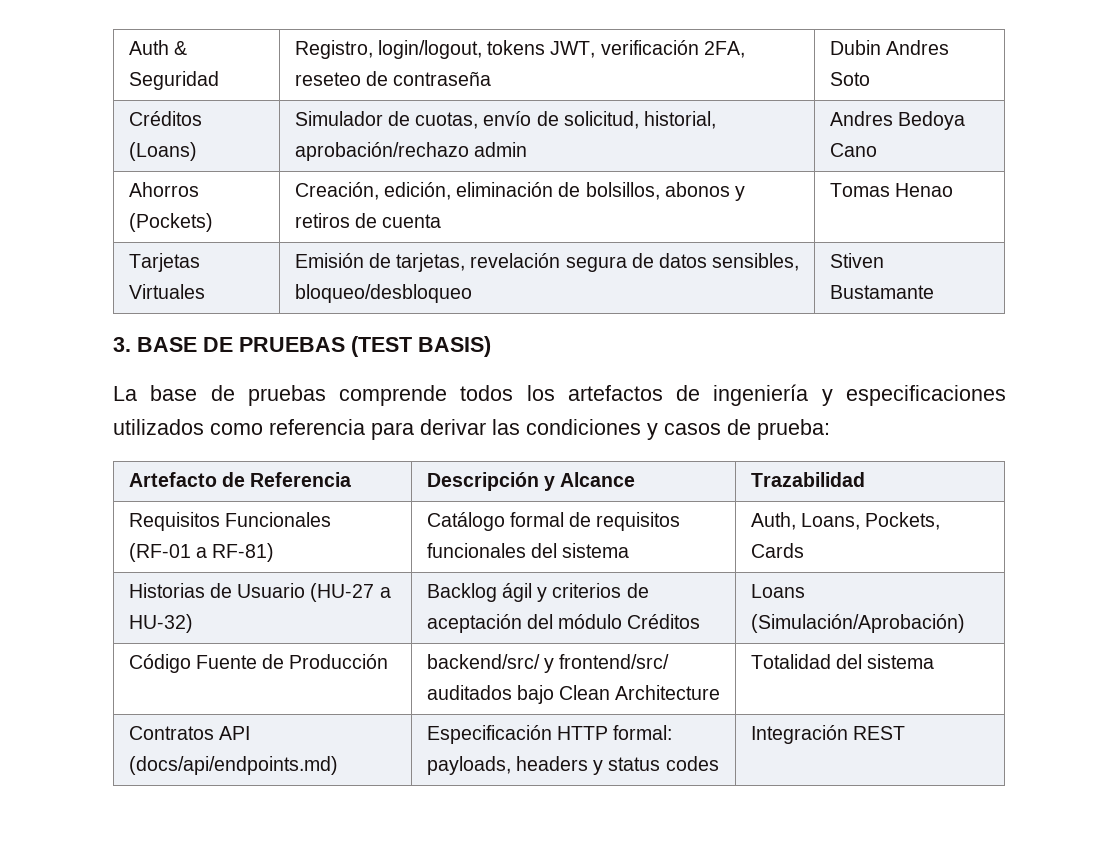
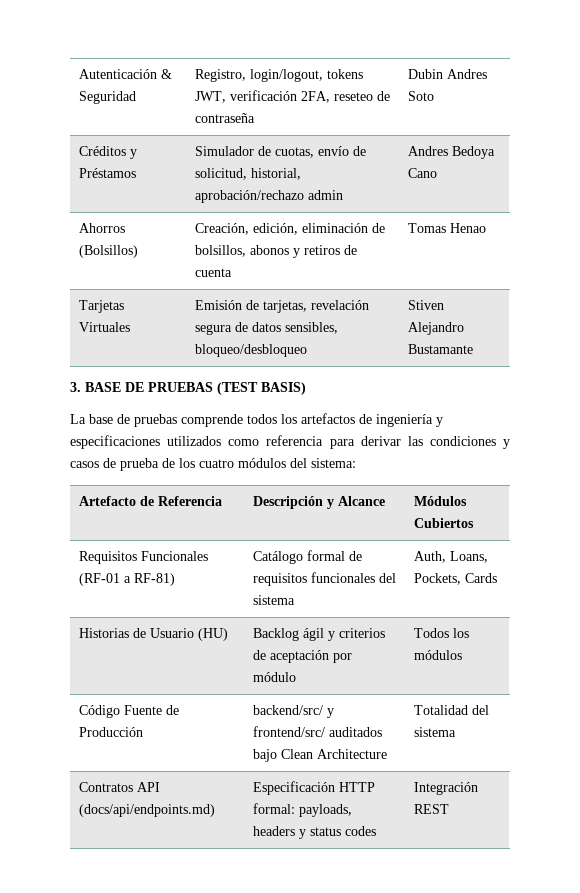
[128,40,169,55] Auth -> [79,69,158,79] Autenticación
[128,142,197,161] (Loans) -> [130,149,138,159] [79,168,137,178] y Préstamos
[128,213,213,232] (Pockets) -> [79,245,139,258] (Bolsillos)
(884, 260) none -> [408,322,465,335] Alejandro
[757,419,830,440] prueba: -> [120,458,356,471] prueba de los cuatro módulos del sistema:
[750,472,865,487] Trazabilidad -> [414,496,468,506] [414,518,475,528] Módulos Cubiertos
[310,583,391,602] [128,614,193,633] (HU-27 a HU-32) -> [198,628,229,641] (HU)
[526,614,553,629] del -> [333,653,353,663] por
[627,614,701,629] [750,584,805,598] [750,614,965,633] Créditos | Loans (Simulación/Aprobación) -> [414,628,470,638] [414,650,463,660] | Todos los módulos

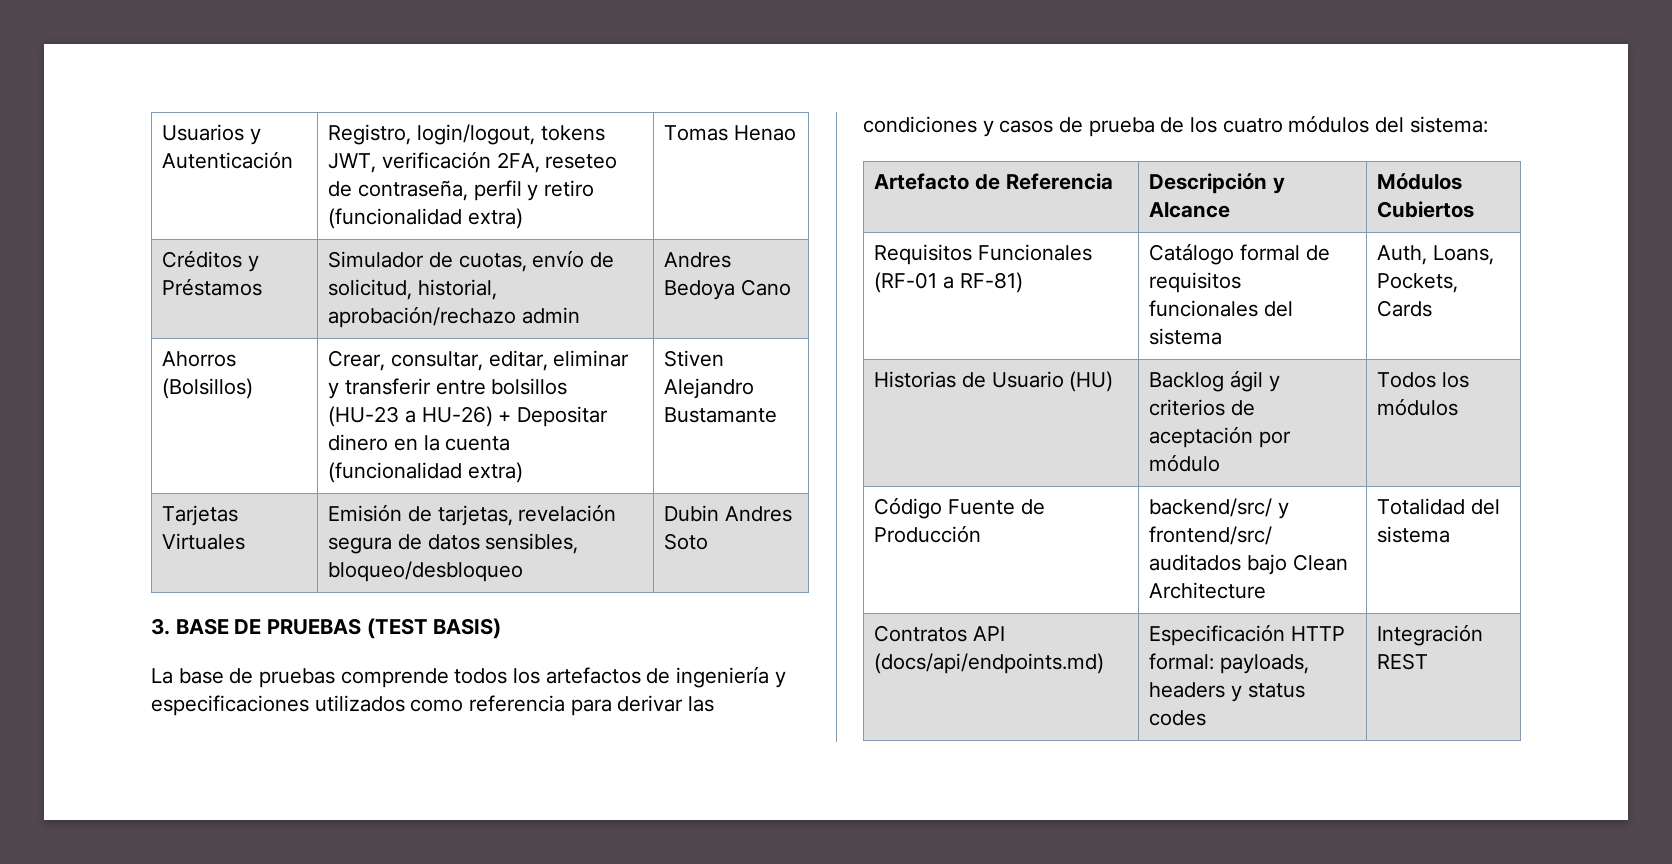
(79, 74) none -> [162,124,262,145] Usuarios y
[161,69,173,79] [79,91,137,104] & Seguridad -> (294, 160) none
[195,113,256,123] [408,69,488,79] [408,91,435,101] contraseña | Dubin Andres Soto -> [358,180,595,201] [328,208,524,229] [664,125,797,141] contraseña, perfil y retiro (funcionalidad extra) | Tomas Henao
[195,223,386,235] [195,245,358,258] [195,268,233,277] [408,223,487,233] Creación, edición, eliminación de bolsillos, abonos y retiros de cuenta | Tomas Henao -> [328,350,630,371] [328,378,568,399] [328,406,609,427] [328,434,511,451] [328,462,524,483] [664,350,725,367] [664,378,755,399] [664,407,778,423] Crear, consultar, editar, eliminar y transferir entre bolsillos (HU-23 a HU-26) + Depositar dinero en la cuenta (funcionalidad extra) | Stiven Alejandro Bustamante
[408,300,445,310] [408,322,465,335] [408,344,474,354] Stiven Alejandro Bustamante -> [664,505,793,522] [664,533,709,550] Dubin Andres Soto

